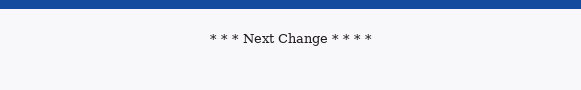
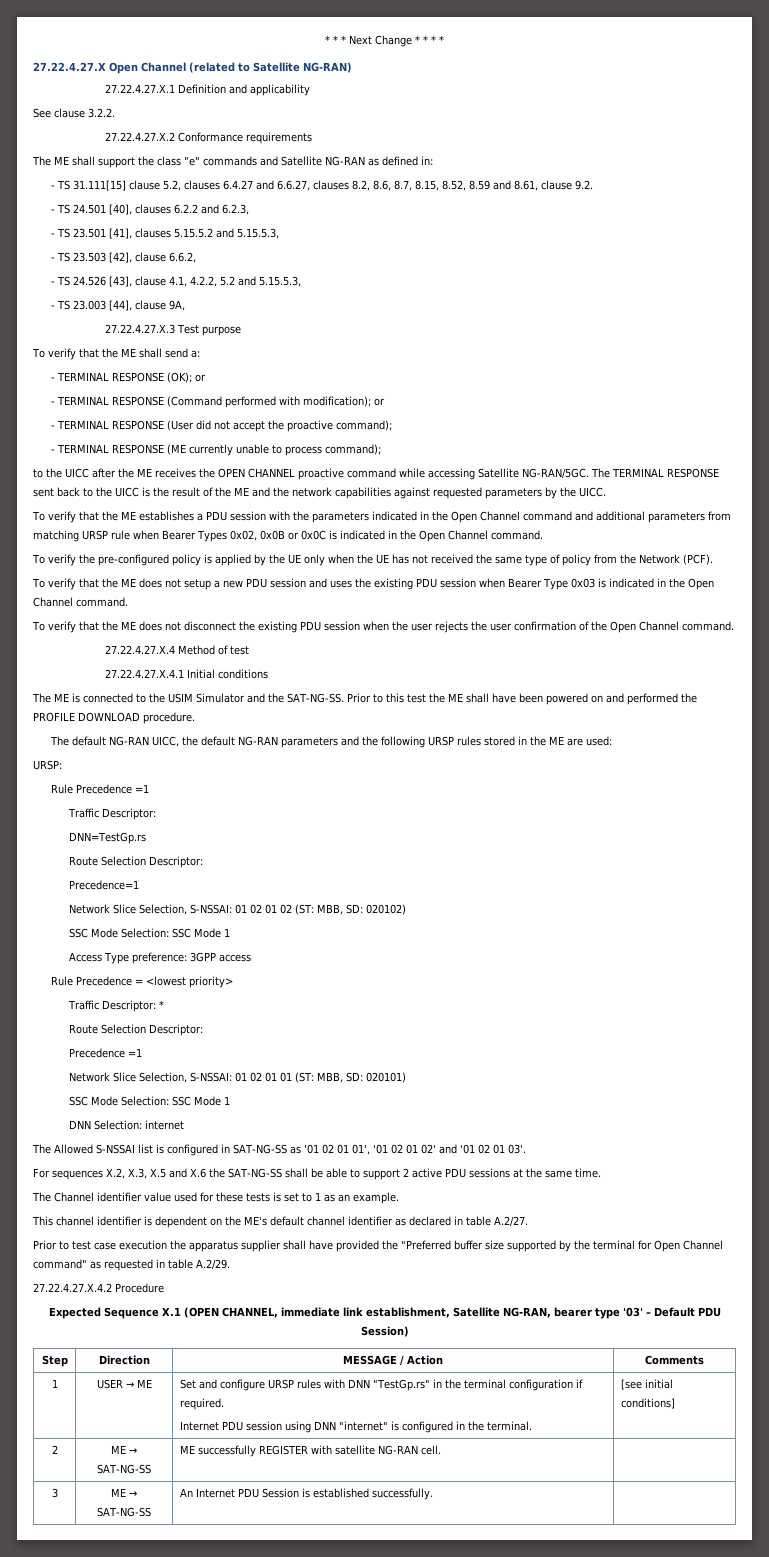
(372, 38) none -> [33,62,352,74] [104,84,310,96] [33,108,115,118] [104,132,312,144] [32,156,433,168] [50,180,593,191] [50,204,249,215] [50,228,279,239] [50,252,196,263] [50,276,301,287] [50,300,185,311] [104,324,241,336] [32,348,200,360] [50,372,206,383] [50,396,385,408] [50,420,392,432] [50,444,381,456] [33,468,719,480] [33,487,606,499] [32,511,731,523] [33,530,543,542] [32,554,713,566] [32,578,714,590] [33,597,128,607] [32,621,734,633] [104,645,249,655] [104,669,268,679] [32,693,697,705] [33,712,195,724] [49,736,612,748] [33,760,62,770] [50,784,149,794] [67,808,156,820] [68,832,146,844] [68,856,203,868] [68,880,139,890] [68,904,406,915] [68,928,230,938] [68,952,251,964] [50,976,233,988] [67,1000,164,1012] [68,1024,203,1036] [68,1048,142,1058] [68,1072,406,1083] [68,1096,230,1106] [68,1120,184,1130] [32,1144,526,1156] [33,1168,601,1180] [32,1192,399,1204] [32,1216,528,1228] [33,1240,723,1252] [33,1259,230,1271] [33,1283,164,1293] [48,1307,721,1319] [360,1326,409,1337] [41,1355,68,1367] [98,1355,150,1365] [343,1355,443,1366] [645,1355,704,1365] [51,1379,58,1388] [96,1379,152,1389] [179,1379,583,1391] [179,1398,224,1410] [179,1421,532,1433] [620,1379,673,1390] [620,1398,675,1409] [51,1445,58,1454] [111,1445,137,1454] [97,1464,151,1474] [179,1445,441,1457] [51,1488,58,1498] [111,1488,137,1497] [97,1507,151,1517] [179,1488,433,1500] // 27.22.4.27.X Open Channel (related to Satellite NG-RAN) // 27.22.4.27.X.1 Definition and applicability // See clause 3.2.2. // 27.22.4.27.X.2 Conformance requirements // The ME shall support the class "e" commands and Satellite NG-RAN as defined in: // - TS 31.111[15] clause 5.2, clauses 6.4.27 and 6.6.27, clauses 8.2, 8.6, 8.7, 8.15, 8.52, 8.59 and 8.61, clause 9.2. // - TS 24.501 [40], clauses 6.2.2 and 6.2.3, // - TS 23.501 [41], clauses 5.15.5.2 and 5.15.5.3, // - TS 23.503 [42], clause 6.6.2, // - TS 24.526 [43], clause 4.1, 4.2.2, 5.2 and 5.15.5.3, // - TS 23.003 [44], clause 9A, // 27.22.4.27.X.3 Test purpose // To verify that the ME shall send a: // - TERMINAL RESPONSE (OK); or // - TERMINAL RESPONSE (Command performed with modification); or // - TERMINAL RESPONSE (User did not accept the proactive command); // - TERMINAL RESPONSE (ME currently unable to process command); // to the UICC after the ME receives the OPEN CHANNEL proactive command while accessing Satellite NG-RAN/5GC. The TERMINAL RESPONSE sent back to the UICC is the result of the ME and the network capabilities against requested parameters by the UICC. // To verify that the ME establishes a PDU session with the parameters indicated in the Open Channel command and additional parameters from matching URSP rule when Bearer Types 0x02, 0x0B or 0x0C is indicated in the Open Channel command. // To verify the pre-configured policy is applied by the UE only when the UE has not received the same type of policy from the Network (PCF). // To verify that the ME does not setup a new PDU session and uses the existing PDU session when Bearer Type 0x03 is indicated in the Open Channel command. // To verify that the ME does not disconnect the existing PDU session when the user rejects the user confirmation of the Open Channel command. // 27.22.4.27.X.4 Method of test // 27.22.4.27.X.4.1 Initial conditions // The ME is connected to the USIM Simulator and the SAT-NG-SS. Prior to this test the ME shall have been powered on and performed the PROFILE DOWNLOAD procedure. // The default NG-RAN UICC, the default NG-RAN parameters and the following URSP rules stored in the ME are used: // URSP: // Rule Precedence =1 // Traffic Descriptor: // DNN=TestGp.rs // Route Selection Descriptor: // Precedence=1 // Network Slice Selection, S-NSSAI: 01 02 01 02 (ST: MBB, SD: 020102) // SSC Mode Selection: SSC Mode 1 // Access Type preference: 3GPP access // Rule Precedence = <lowest priority> // Traffic Descriptor: * // Route Selection Descriptor: // Precedence =1 // Network Slice Selection, S-NSSAI: 01 02 01 01 (ST: MBB, SD: 020101) // SSC Mode Selection: SSC Mode 1 // DNN Selection: internet // The Allowed S-NSSAI list is configured in SAT-NG-SS as '01 02 01 01', '01 02 01 02' and '01 02 01 03'. // For sequences X.2, X.3, X.5 and X.6 the SAT-NG-SS shall be able to support 2 active PDU sessions at the same time. // The Channel identifier value used for these tests is set to 1 as an example. // This channel identifier is dependent on the ME's default channel identifier as declared in table A.2/27. // Prior to test case execution the apparatus supplier shall have provided the "Preferred buffer size supported by the terminal for Open Channel command" as requested in table A.2/29. // 27.22.4.27.X.4.2 Procedure // Expected Sequence X.1 (OPEN CHANNEL, immediate link establishment, Satellite NG-RAN, bearer type '03' – Default PDU Session) // Step | Direction | MESSAGE / Action | Comments // 1 | USER → ME | Set and configure URSP rules with DNN "TestGp.rs" in the terminal configuration if required. // Internet PDU session using DNN "internet" is configured in the terminal. | [see initial conditions] // 2 | ME → SAT-NG-SS | ME successfully REGISTER with satellite NG-RAN cell. | // 3 | ME → SAT-NG-SS | An Internet PDU Session is established successfully. |

